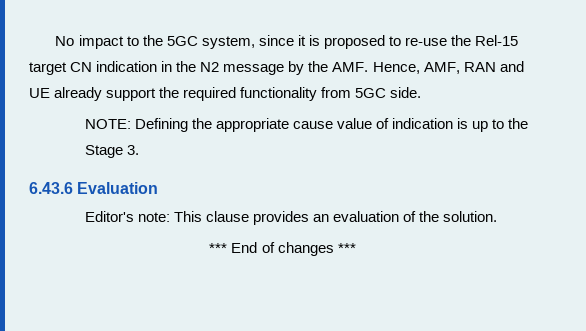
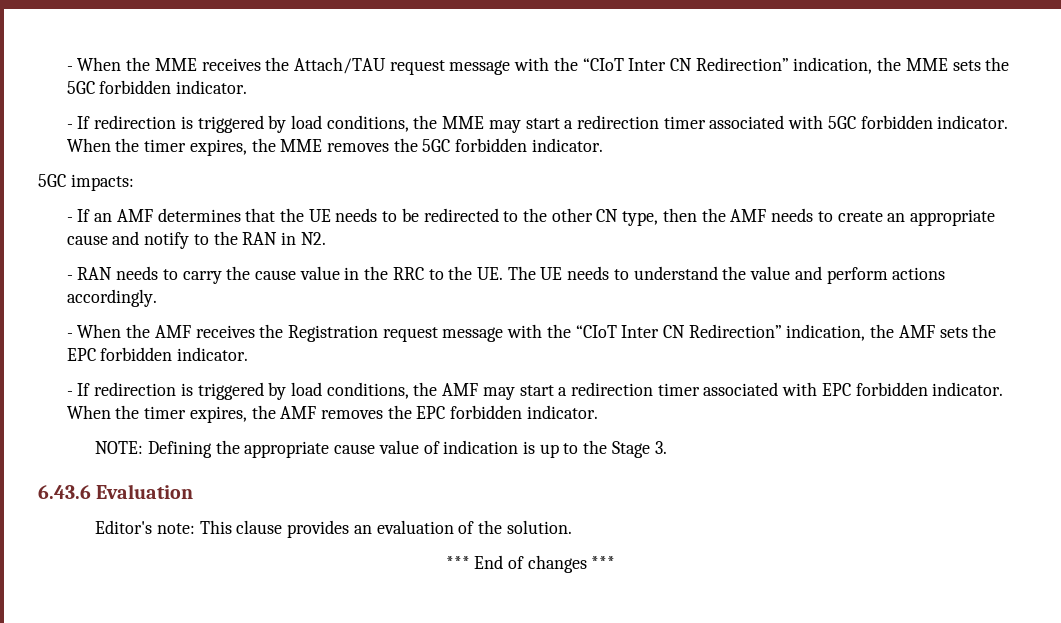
[55,35,519,49] [29,61,524,75] [29,87,422,101] No impact to the 5GC system, since it is proposed to re-use the Rel-15 target CN indication in the N2 message by the AMF. Hence, AMF, RAN and UE already support the required functionality from 5GC side. -> [66,57,1010,75] [66,80,248,94] [66,115,1009,133] [66,138,603,156] [38,174,134,191] [66,208,996,226] [66,231,326,249] [66,266,946,284] [66,289,157,307] [66,324,997,342] [66,347,249,361] [66,382,1004,400] [66,405,598,423] - When the MME receives the Attach/TAU request message with the “CIoT Inter CN Redirection” indication, the MME sets the 5GC forbidden indicator. // - If redirection is triggered by load conditions, the MME may start a redirection timer associated with 5GC forbidden indicator. When the timer expires, the MME removes the 5GC forbidden indicator. // 5GC impacts: // - If an AMF determines that the UE needs to be redirected to the other CN type, then the AMF needs to create an appropriate cause and notify to the RAN in N2. // - RAN needs to carry the cause value in the RRC to the UE. The UE needs to understand the value and perform actions accordingly. // - When the AMF receives the Registration request message with the “CIoT Inter CN Redirection” indication, the AMF sets the EPC forbidden indicator. // - If redirection is triggered by load conditions, the AMF may start a redirection timer associated with EPC forbidden indicator. When the timer expires, the AMF removes the EPC forbidden indicator.

